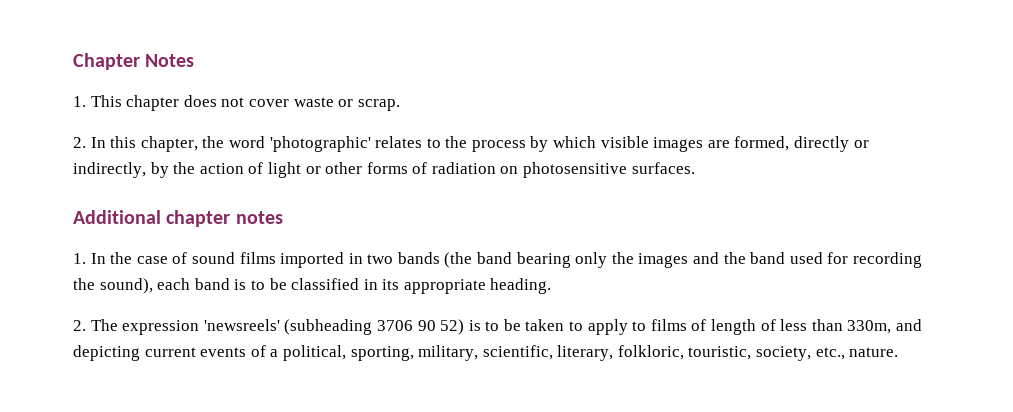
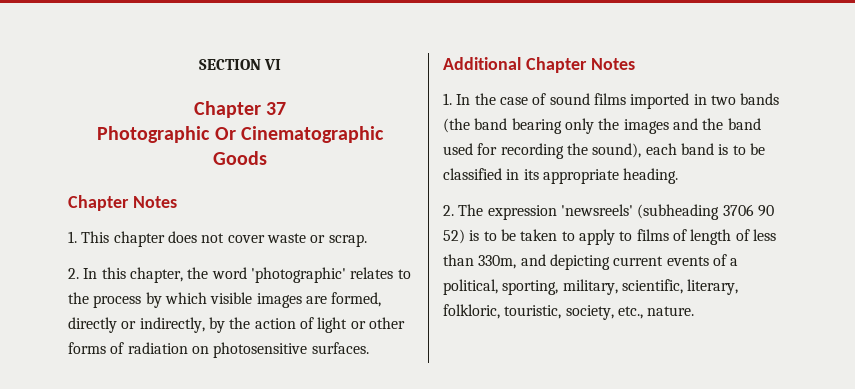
(73, 61) none -> [198,59,282,70] [193,101,287,118] [97,126,384,143] [213,151,267,165] SECTION VI // Chapter 37 // Photographic Or Cinematographic Goods //
[166,210,283,227] chapter notes -> [525,57,635,73] Chapter Notes

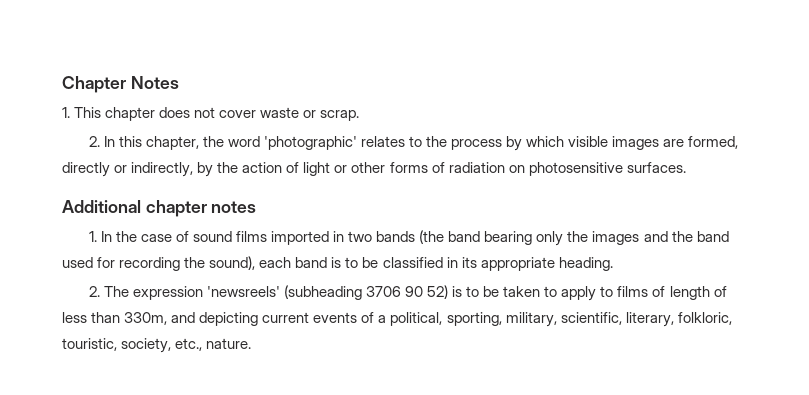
[198,59,282,70] [193,101,287,118] [97,126,384,143] [213,151,267,165] SECTION VI // Chapter 37 // Photographic Or Cinematographic Goods // -> (62, 84) none
[525,57,635,73] Chapter Notes -> [145,200,257,217] chapter notes

